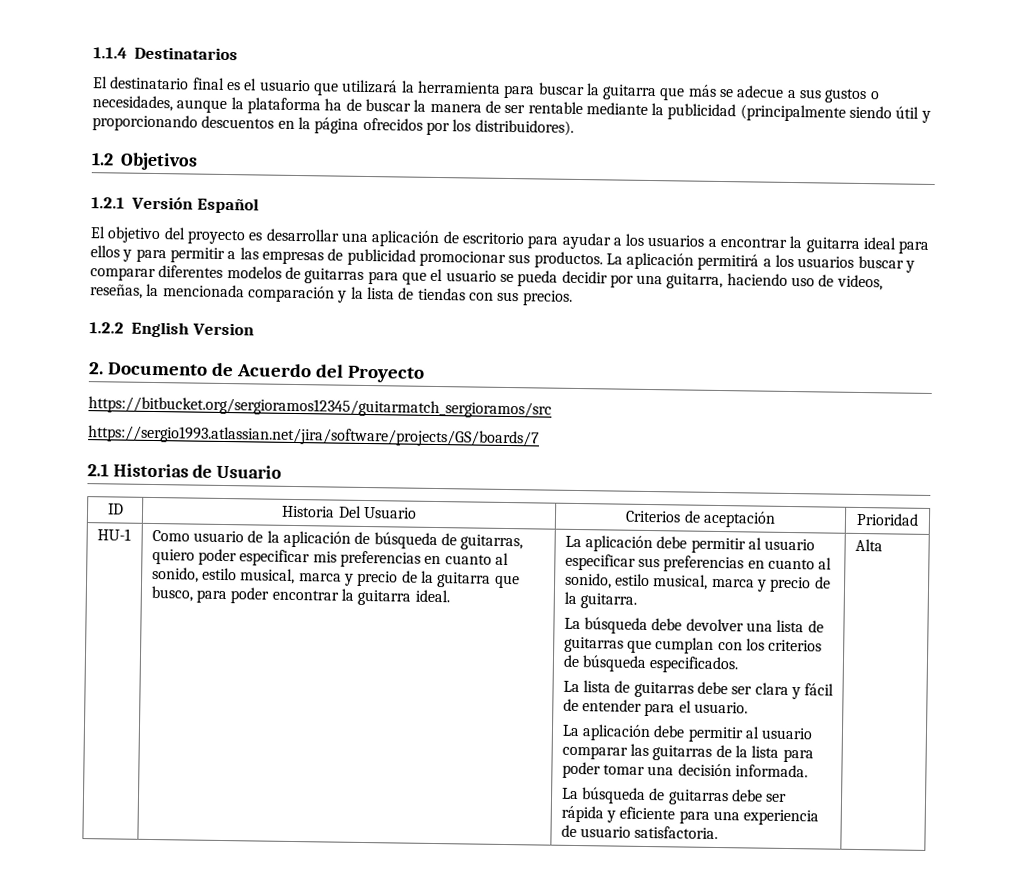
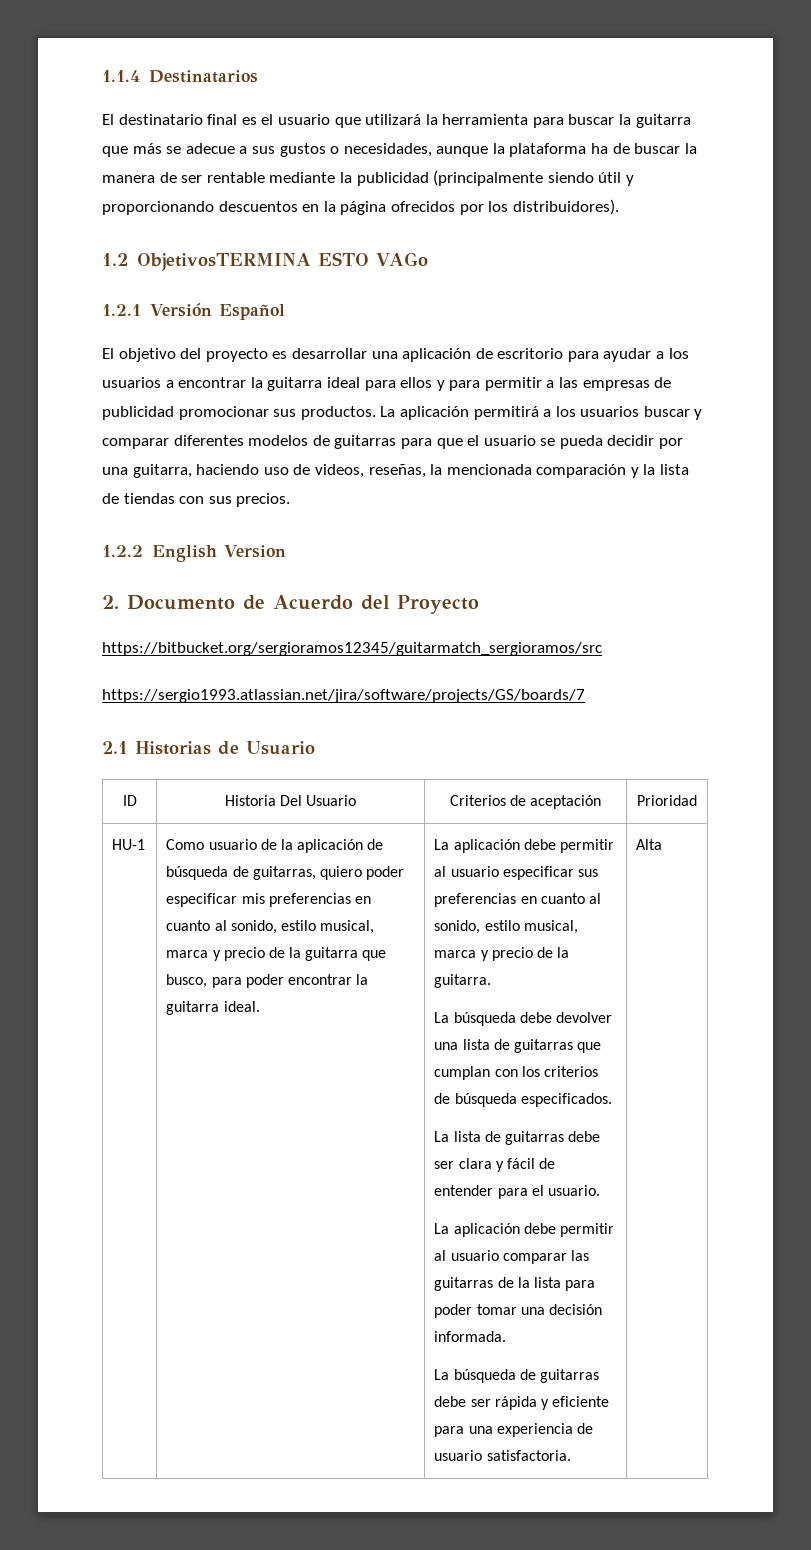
[120,152,198,171] Objetivos -> [136,252,429,271] ObjetivosTERMINA ESTO VAGo

